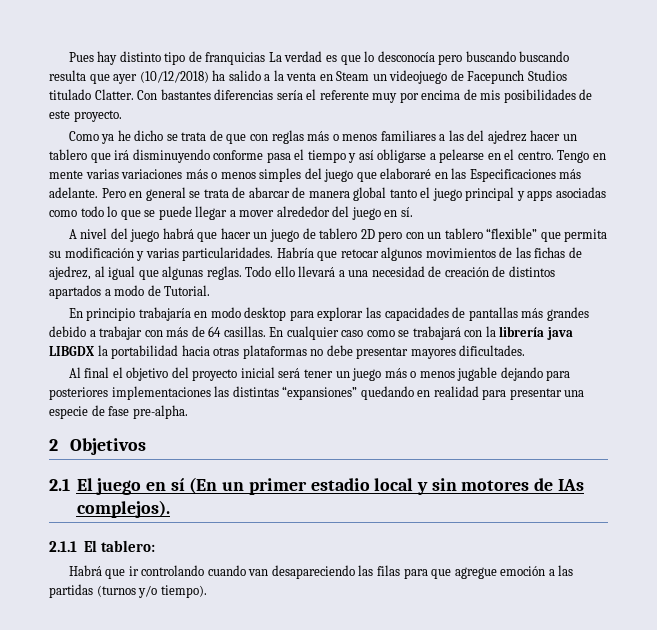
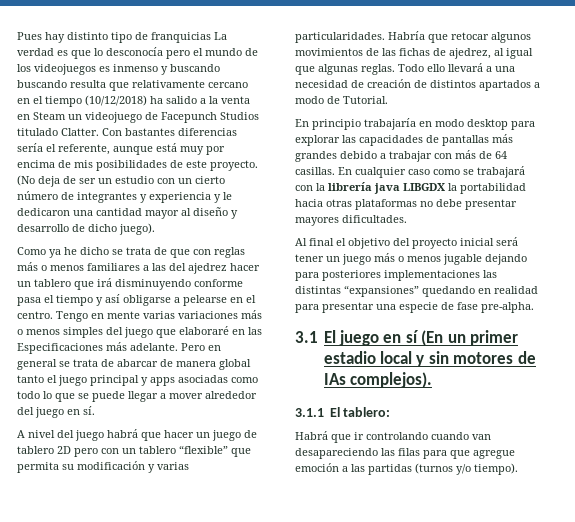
[465,51,570,62] [49,70,138,84] buscando buscando resulta que ayer -> [193,48,258,56] [17,64,220,75] [17,80,248,91] [17,96,82,107] el mundo de los videojuegos es inmenso y buscando buscando resulta que relativamente cercano en el tiempo
[319,90,369,100] referente -> [58,143,177,155] referente, aunque está
(122, 116) none -> [17,175,225,187] [17,191,232,203] [17,207,238,219] [17,223,155,235] (No deja de ser un estudio con un cierto número de integrantes y experiencia y le dedicaron una cantidad mayor al diseño y desarrollo de dicho juego).
[49,438,147,455] [49,478,70,491] 2 Objetivos // 2.1 -> [295,331,318,343] 3.1
[49,541,77,552] 2.1.1 -> [295,408,324,417] 3.1.1

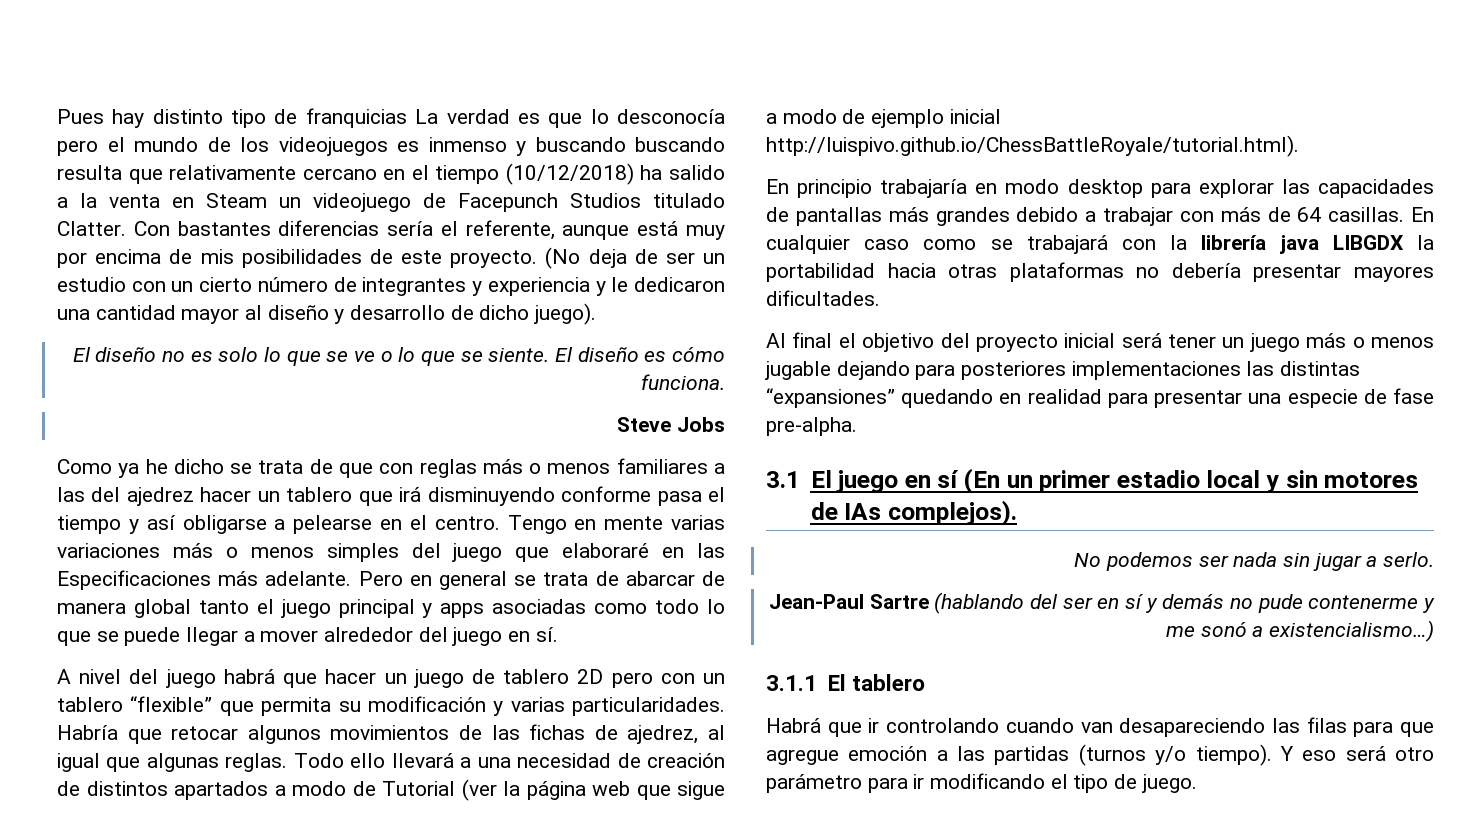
(155, 229) none -> [72,347,725,366] [641,374,725,390] [617,417,725,432] // El diseño no es solo lo que se ve o lo que se siente. El diseño es cómo funciona. // Steve Jobs
[343,96,388,104] Tutorial. -> [382,779,725,801] [766,109,1001,128] [766,135,1299,157] Tutorial (ver la página web que sigue a modo de ejemplo inicial http://luispivo.github.io/ChessBattleRoyale/tutorial.html).
[436,199,462,207] debe -> [1171,263,1241,278] debería
(432, 380) none -> [1074,552,1434,571] [768,592,1435,614] [1165,620,1434,642] // No podemos ser nada sin jugar a serlo. // Jean-Paul Sartre (hablando del ser en sí y demás no pude contenerme y me sonó a existencialismo…)
[343,407,391,417] tablero: -> [851,674,925,691] tablero
(518, 469) none -> [1279,746,1434,761] [766,773,1197,793] Y eso será otro parámetro para ir modificando el tipo de juego.

